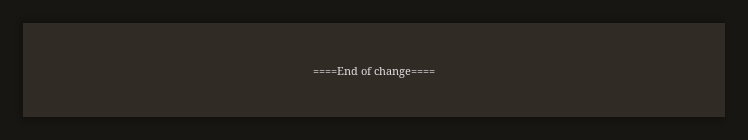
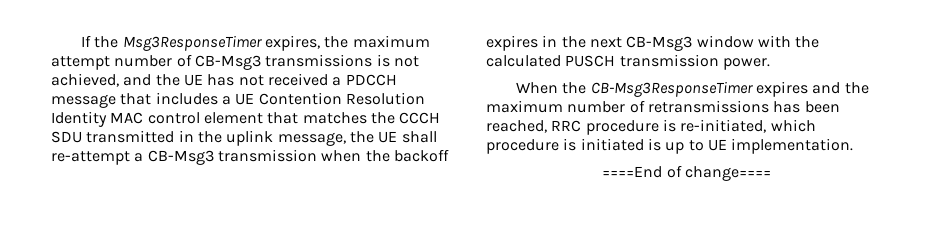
(313, 71) none -> [80,35,430,51] [51,54,419,70] [51,73,397,87] [51,92,425,108] [51,111,441,127] [51,130,437,146] [51,149,449,165] [486,35,820,51] [486,54,770,70] [515,81,869,97] [486,100,840,113] [486,119,816,135] [486,138,854,154] If the Msg3ResponseTimer expires, the maximum attempt number of CB-Msg3 transmissions is not achieved, and the UE has not received a PDCCH message that includes a UE Contention Resolution Identity MAC control element that matches the CCCH SDU transmitted in the uplink message, the UE shall re-attempt a CB-Msg3 transmission when the backoff expires in the next CB-Msg3 window with the calculated PUSCH transmission power. // When the CB-Msg3ResponseTimer expires and the maximum number of retransmissions has been reached, RRC procedure is re-initiated, which procedure is initiated is up to UE implementation. //

